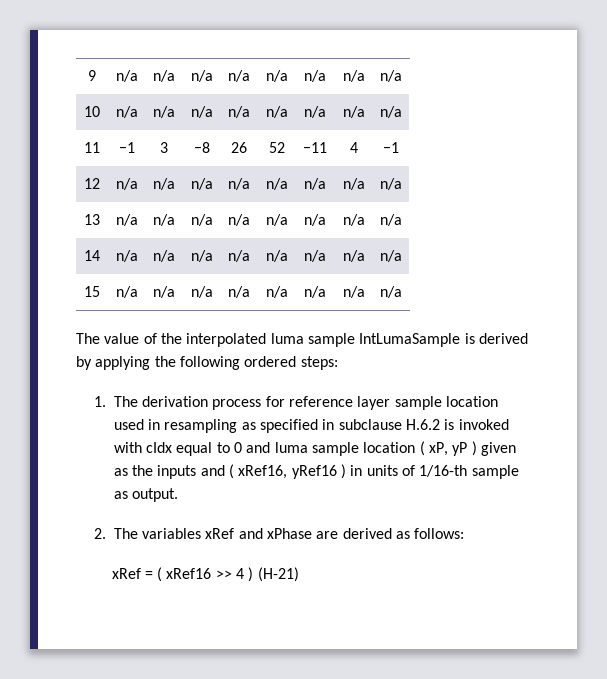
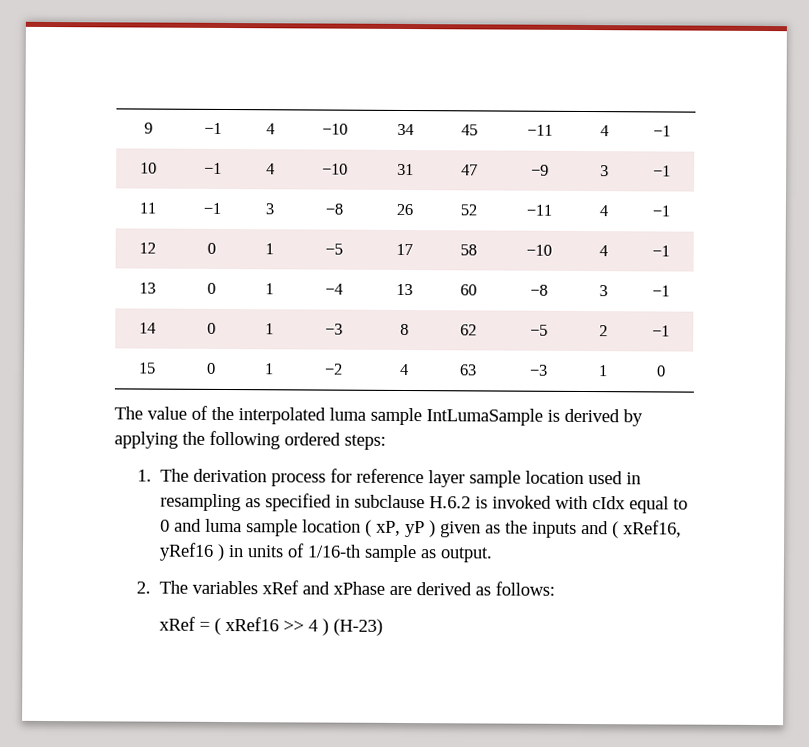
[115,70,138,82] [153,70,175,82] [190,70,213,82] [228,70,250,82] [265,70,288,82] [304,70,326,82] [342,70,365,82] [380,70,402,82] [84,106,100,117] [115,106,138,118] [153,106,175,118] [190,106,213,118] [228,106,250,118] [265,106,288,118] [304,106,326,118] [342,106,365,118] [380,106,402,118] n/a | n/a | n/a | n/a | n/a | n/a | n/a | n/a // 10 | n/a | n/a | n/a | n/a | n/a | n/a | n/a | n/a -> [203,122,222,134] [265,123,275,135] [321,123,348,135] [397,123,414,136] [460,124,478,136] [527,124,553,136] [599,125,609,137] [653,125,671,137] [140,162,157,174] [203,162,222,174] [265,163,275,175] [321,163,348,175] [397,163,414,176] [460,164,478,176] [531,164,549,176] [599,165,609,177] [653,165,671,177] −1 | 4 | −10 | 34 | 45 | −11 | 4 | −1 // 10 | −1 | 4 | −10 | 31 | 47 | −9 | 3 | −1
[115,178,138,190] [153,178,175,190] [190,178,213,190] [228,178,250,190] [265,178,288,190] [304,178,326,190] [342,178,365,190] [380,178,402,190] [84,214,100,225] [115,214,138,226] [153,214,175,226] [190,214,213,226] [228,214,250,226] [265,214,288,226] [304,214,326,226] [342,214,365,226] [380,214,402,226] [84,250,100,261] [115,250,138,262] [153,250,175,262] [190,250,213,262] [228,250,250,262] [265,250,288,262] [304,250,326,262] [342,250,365,262] [380,250,402,262] [84,286,100,297] [115,286,138,298] [153,286,175,298] [190,286,213,298] [228,286,250,298] [265,286,288,298] [304,286,326,298] [342,286,365,298] [380,286,402,298] n/a | n/a | n/a | n/a | n/a | n/a | n/a | n/a // 13 | n/a | n/a | n/a | n/a | n/a | n/a | n/a | n/a // 14 | n/a | n/a | n/a | n/a | n/a | n/a | n/a | n/a // 15 | n/a | n/a | n/a | n/a | n/a | n/a | n/a | n/a -> [207,242,216,254] [264,243,274,255] [324,243,343,255] [396,243,413,256] [459,244,477,256] [526,244,552,256] [598,245,608,257] [652,245,670,257] [139,282,156,294] [207,282,216,294] [264,283,274,295] [324,283,343,295] [396,283,413,296] [459,284,477,296] [530,284,548,296] [598,285,608,297] [652,285,670,297] [139,322,156,334] [207,322,216,334] [264,323,274,335] [324,323,343,335] [400,323,409,336] [459,324,477,336] [530,324,548,336] [598,325,608,337] [652,325,670,337] [138,362,156,374] [206,362,216,374] [263,363,274,375] [323,363,343,375] [399,363,409,376] [458,364,477,376] [529,364,548,376] [597,365,608,377] [655,365,666,377] 0 | 1 | −5 | 17 | 58 | −10 | 4 | −1 // 13 | 0 | 1 | −4 | 13 | 60 | −8 | 3 | −1 // 14 | 0 | 1 | −3 | 8 | 62 | −5 | 2 | −1 // 15 | 0 | 1 | −2 | 4 | 63 | −3 | 1 | 0
[257,567,299,582] (H-21) -> [332,618,383,636] (H-23)

